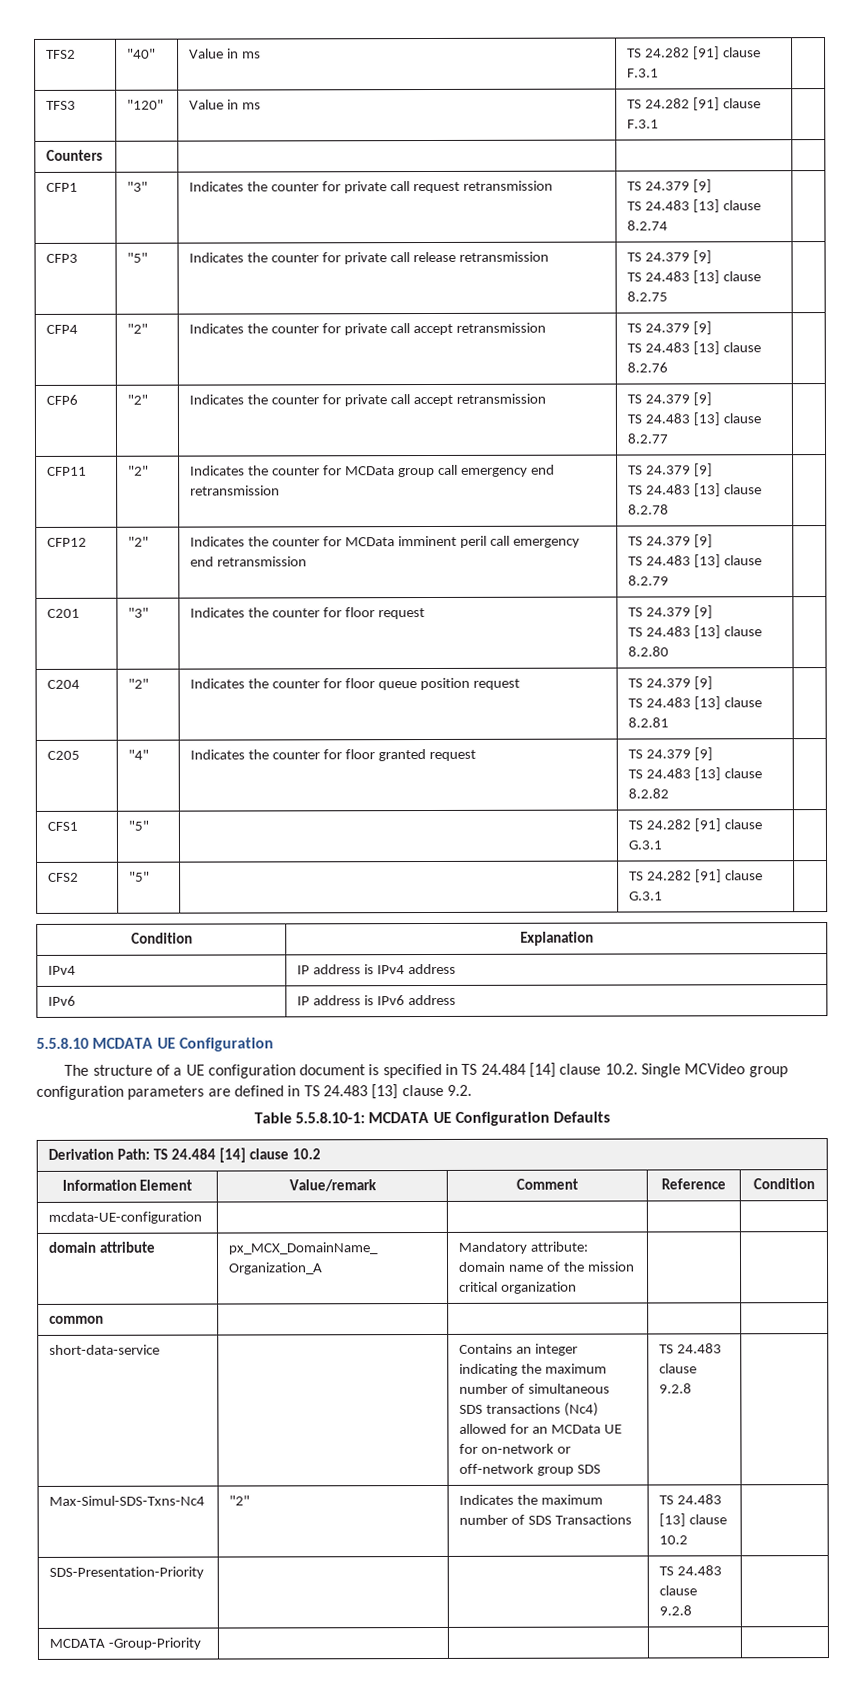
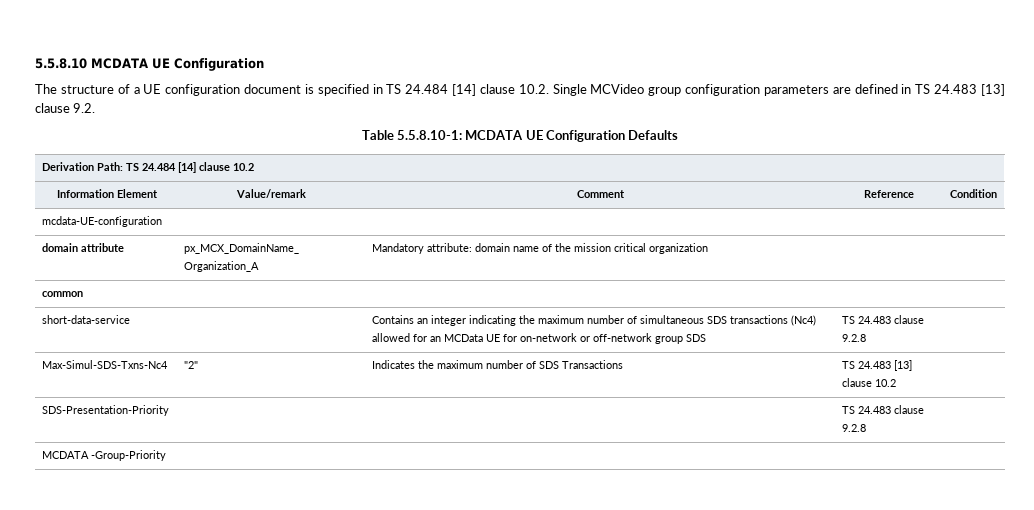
[46,49,77,59] [127,48,157,59] [189,48,262,59] [627,46,762,60] [627,68,660,78] [46,100,77,110] [127,99,165,110] [189,99,262,110] [627,97,762,111] [627,119,660,129] [46,149,104,161] [46,182,79,192] [127,181,149,192] [189,180,553,194] [627,179,713,193] [627,199,762,213] [627,220,669,231] [46,253,79,263] [127,252,149,263] [189,251,549,265] [627,250,713,264] [627,270,762,284] [627,291,669,302] [46,324,79,334] [127,323,149,334] [189,322,546,336] [627,321,713,335] [627,341,762,355] [627,362,669,373] [46,394,79,405] [127,394,149,405] [189,393,546,407] [627,392,713,406] [627,412,762,426] [627,433,670,444] [47,466,88,476] [128,465,150,476] [190,464,555,478] [190,485,281,496] [628,463,714,477] [628,483,763,497] [628,504,670,515] [47,537,88,547] [128,536,150,547] [190,535,580,548] [190,556,308,567] [628,534,714,548] [628,554,763,568] [628,575,670,586] [47,608,81,618] [128,607,150,618] [190,607,425,620] [628,605,714,619] [628,625,763,639] [628,646,670,657] [47,679,81,689] [128,678,150,689] [190,677,520,691] [628,676,714,690] [628,696,763,710] [628,717,670,728] [47,750,81,760] [128,749,150,760] [190,749,476,762] [628,747,714,761] [628,767,763,781] [628,788,670,799] [47,821,79,831] [128,820,150,831] [628,818,763,832] [628,840,663,850] [48,872,80,882] [129,871,151,882] [629,869,764,883] [629,891,664,901] [130,932,193,944] [519,931,594,946] [48,965,77,975] [297,963,457,975] [48,995,77,1006] [297,994,457,1006] TFS2 | "40" | Value in ms | TS 24.282 [91] clause F.3.1 | // TFS3 | "120" | Value in ms | TS 24.282 [91] clause F.3.1 | // Counters | | | | // CFP1 | "3" | Indicates the counter for private call request retransmission | TS 24.379 [9] // TS 24.483 [13] clause 8.2.74 | // CFP3 | "5" | Indicates the counter for private call release retransmission | TS 24.379 [9] // TS 24.483 [13] clause 8.2.75 | // CFP4 | "2" | Indicates the counter for private call accept retransmission | TS 24.379 [9] // TS 24.483 [13] clause 8.2.76 | // CFP6 | "2" | Indicates the counter for private call accept retransmission | TS 24.379 [9] // TS 24.483 [13] clause 8.2.77 | // CFP11 | "2" | Indicates the counter for MCData group call emergency end retransmission | TS 24.379 [9] // TS 24.483 [13] clause 8.2.78 | // CFP12 | "2" | Indicates the counter for MCData imminent peril call emergency end retransmission | TS 24.379 [9] // TS 24.483 [13] clause 8.2.79 | // C201 | "3" | Indicates the counter for floor request | TS 24.379 [9] // TS 24.483 [13] clause 8.2.80 | // C204 | "2" | Indicates the counter for floor queue position request | TS 24.379 [9] // TS 24.483 [13] clause 8.2.81 | // C205 | "4" | Indicates the counter for floor granted request | TS 24.379 [9] // TS 24.483 [13] clause 8.2.82 | // CFS1 | "5" | | TS 24.282 [91] clause G.3.1 | // CFS2 | "5" | | TS 24.282 [91] clause G.3.1 | // Condition | Explanation // IPv4 | IP address is IPv4 address // IPv6 | IP address is IPv6 address // -> (35, 63) none

